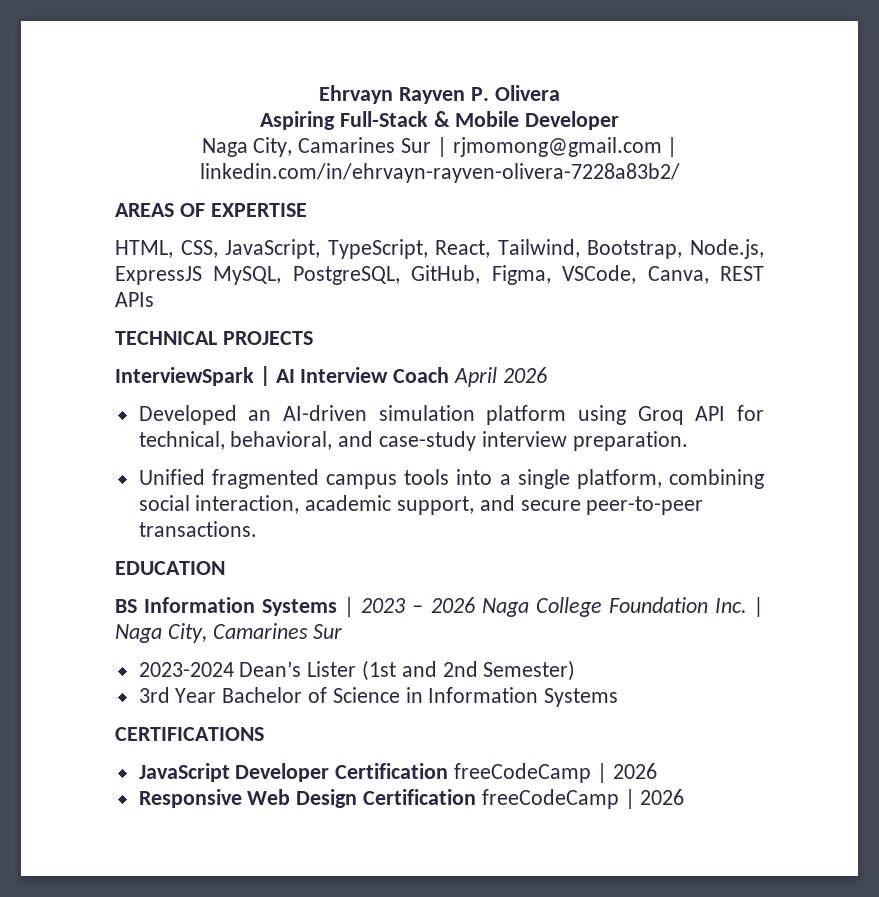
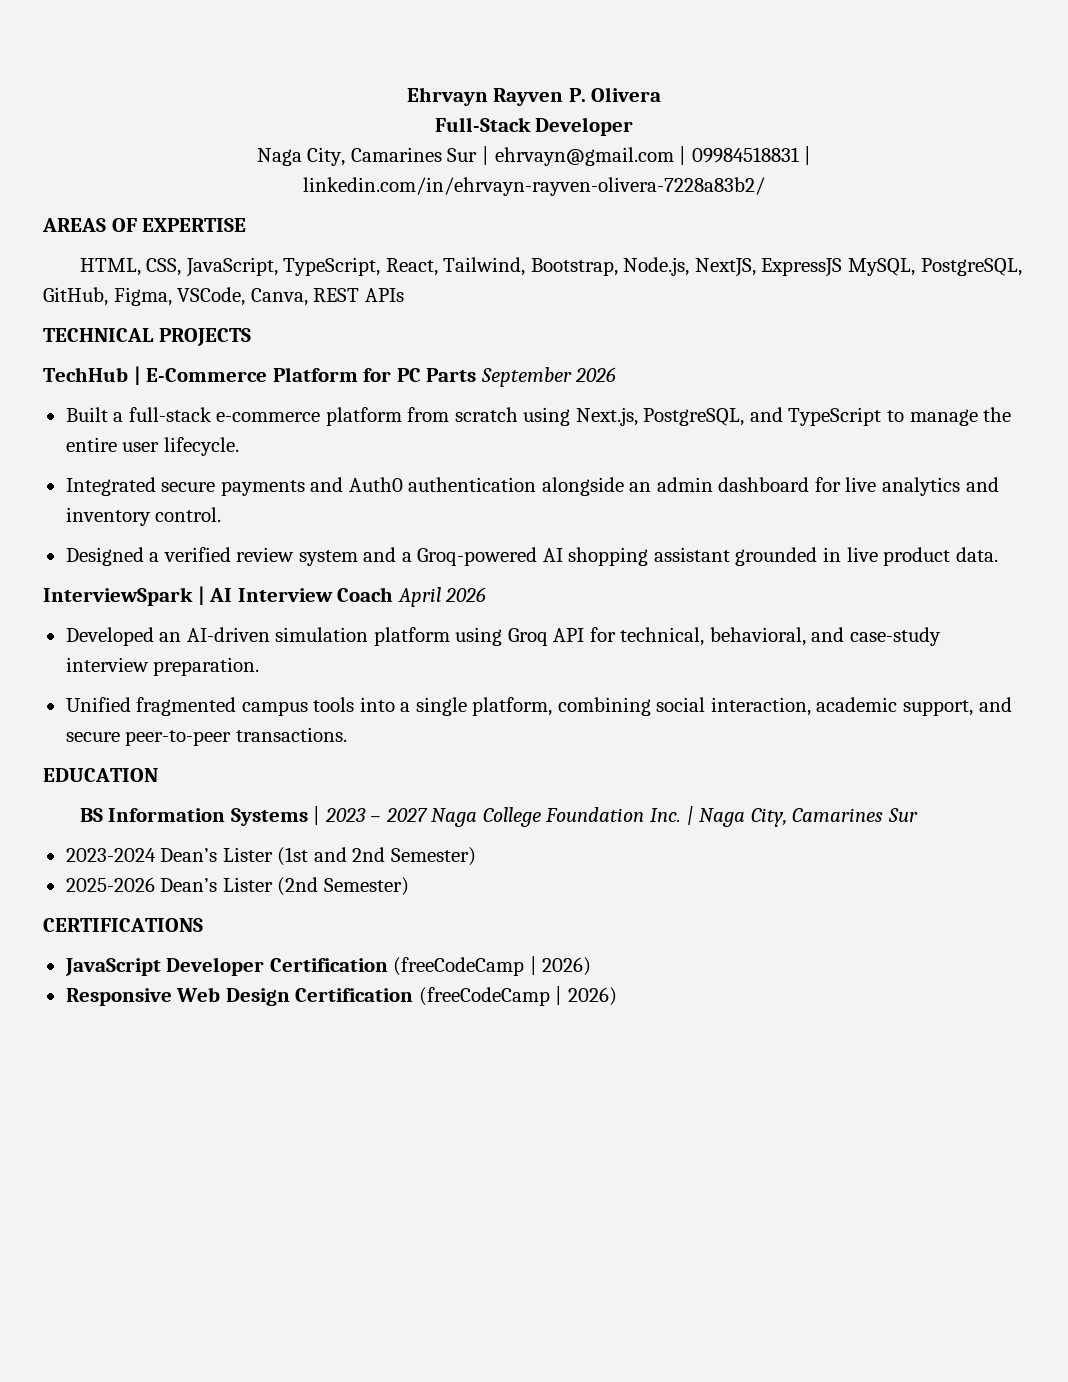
[259,111,520,130] Aspiring Full-Stack & Mobile -> [434,117,531,132] Full-Stack
[452,137,662,157] rjmomong@gmail.com -> [494,146,799,166] ehrvayn@gmail.com | 09984518831
(764, 249) none -> [694,258,756,277] NextJS,
(313, 338) none -> [43,366,617,387] [65,407,1012,426] [65,437,239,456] [65,477,999,496] [65,507,222,526] [65,547,998,566] // TechHub | E-Commerce Platform for PC Parts September 2026 // Built a full-stack e-commerce platform from scratch using Next.js, PostgreSQL, and TypeScript to manage the entire user lifecycle. // Integrated secure payments and Auth0 authentication alongside an admin dashboard for live analytics and inventory control. // Designed a verified review system and a Groq-powered AI shopping assistant grounded in live product data.
[430,597,475,613] 2026 -> [385,808,428,822] 2027
[138,687,619,707] 3rd Year Bachelor of Science in Information Systems -> [65,877,409,896] 2025-2026 Dean’s Lister (2nd Semester)
[454,763,657,783] freeCodeCamp | 2026 -> [393,956,592,976] (freeCodeCamp | 2026)
[481,789,685,809] freeCodeCamp | 2026 -> [418,986,617,1006] (freeCodeCamp | 2026)

